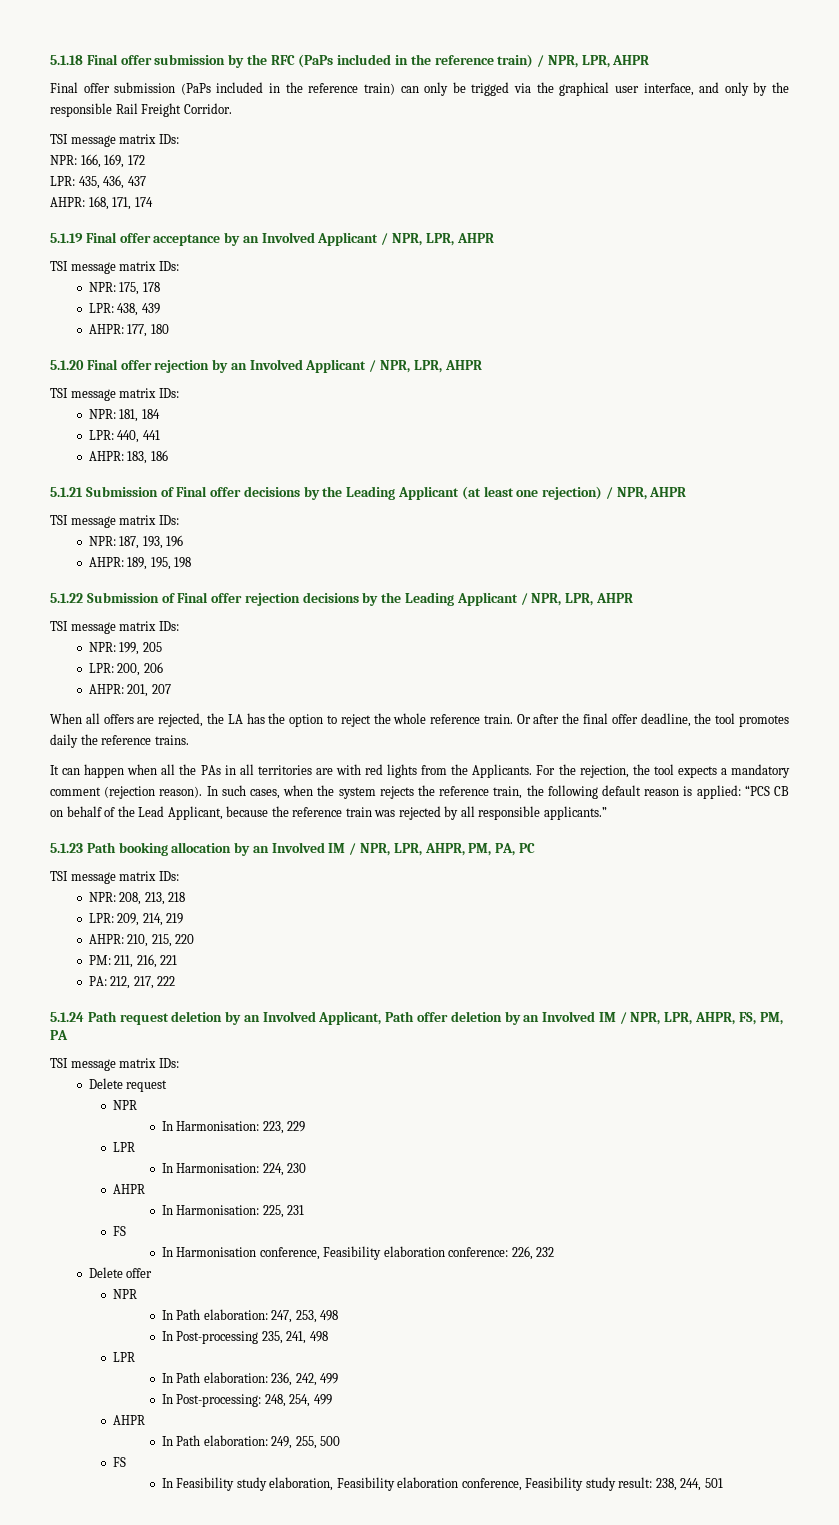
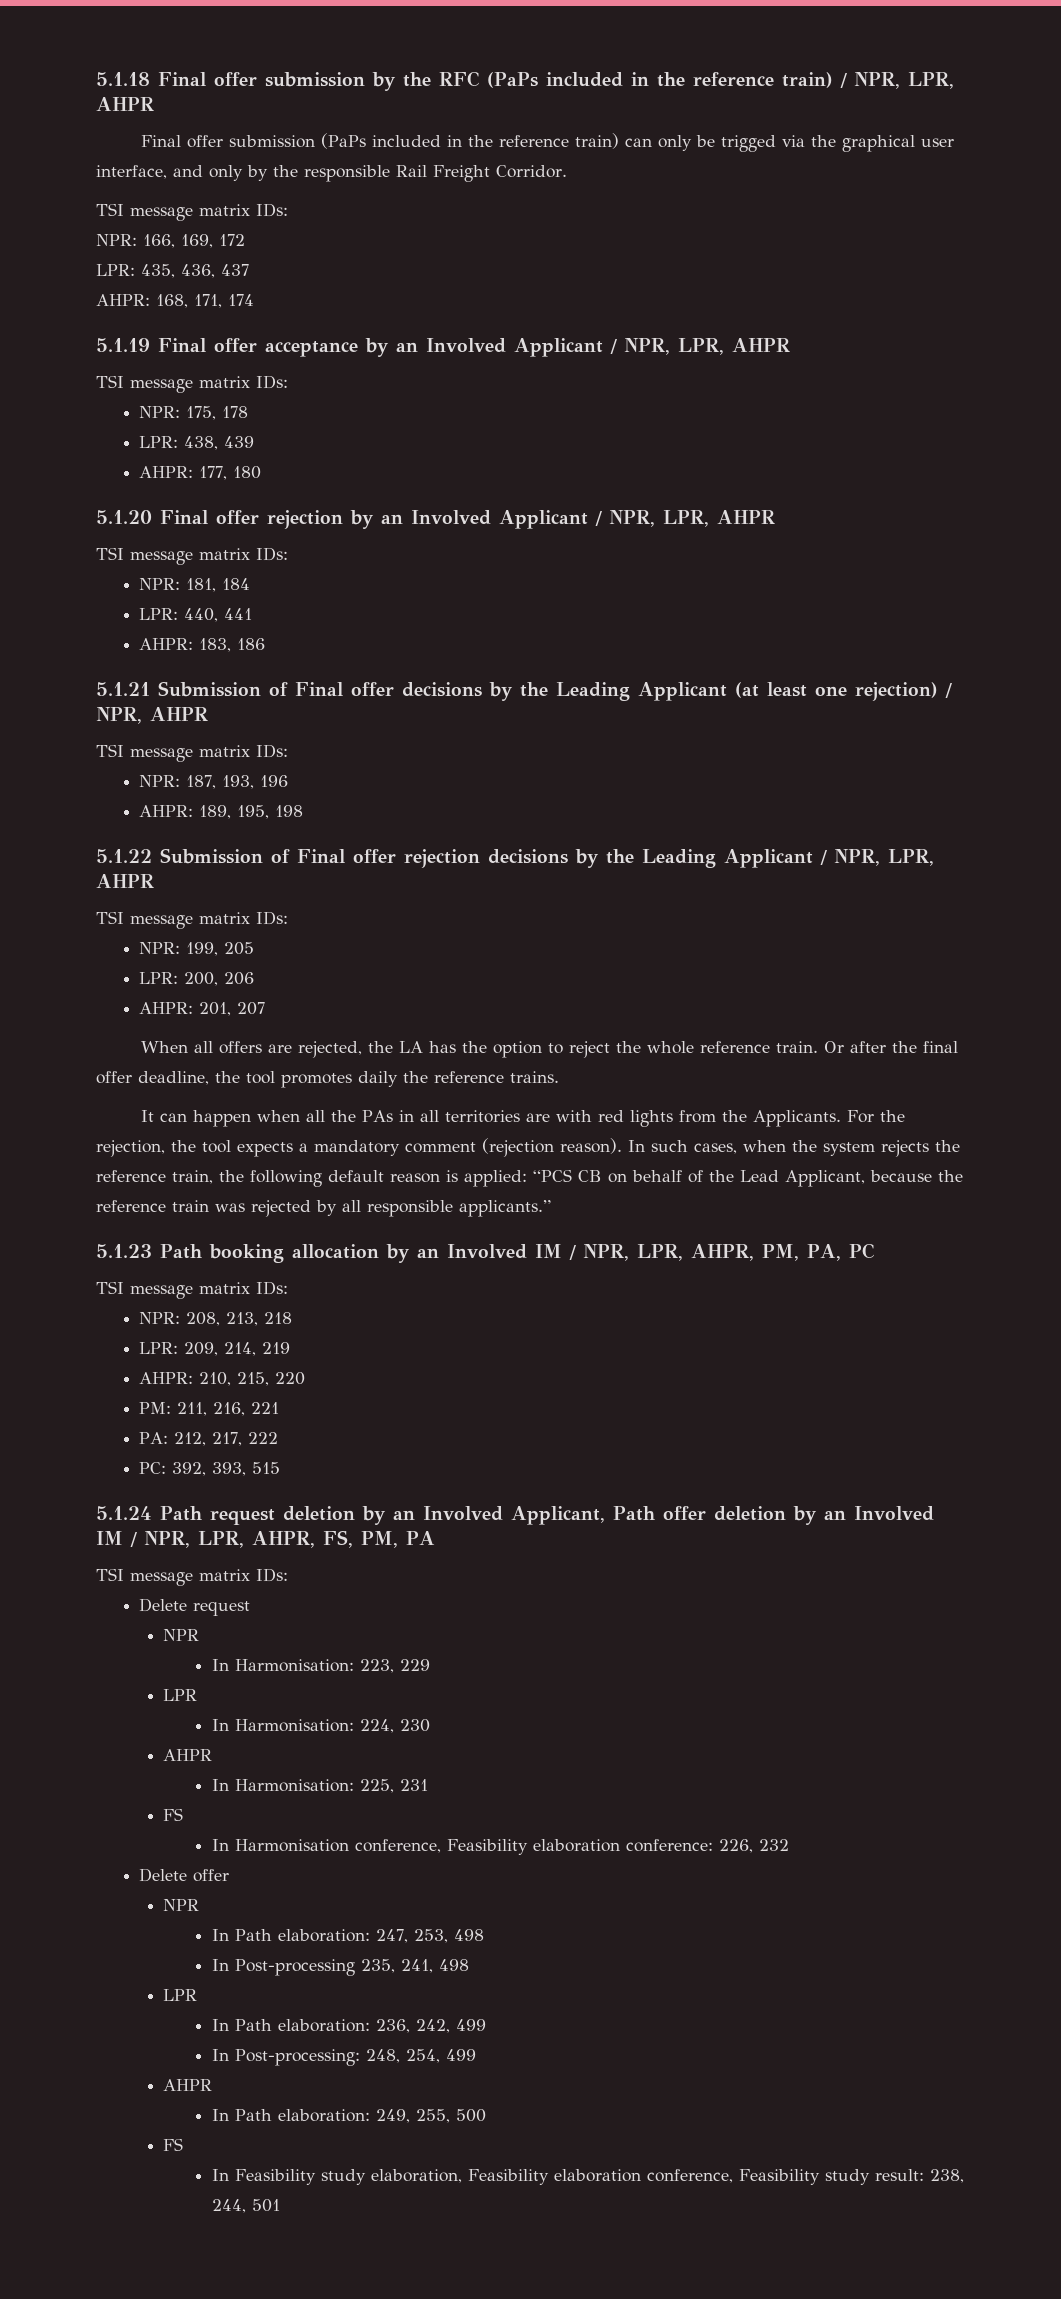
(176, 981) none -> [139,1462,281,1476] // PC: 392, 393, 515

